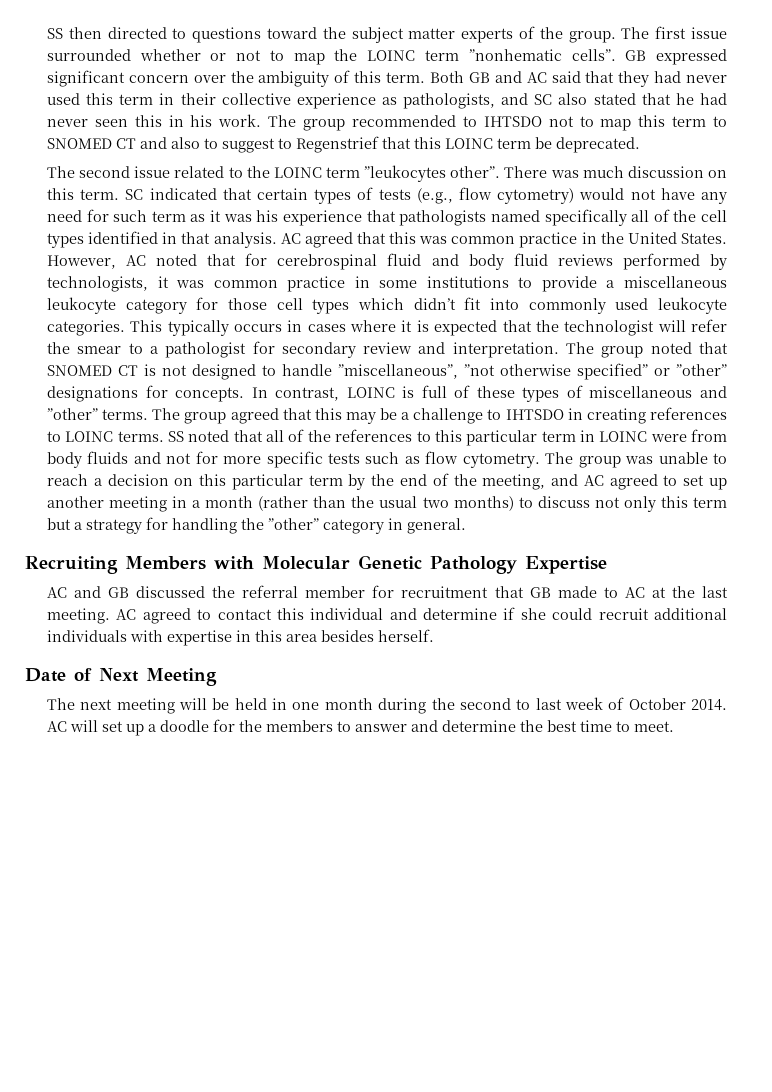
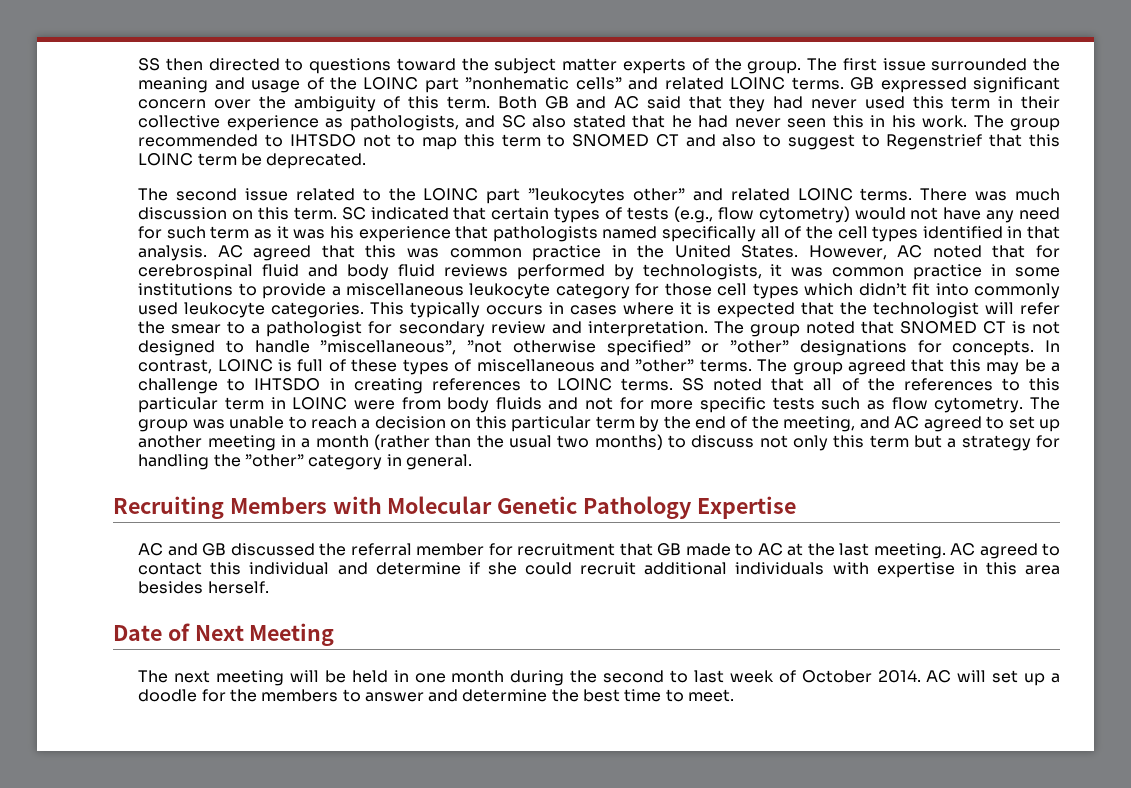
[139,49,616,65] whether or not to map the LOINC term ”nonhematic cells”. -> [1033,58,1061,71] [138,77,844,93] the meaning and usage of the LOINC part ”nonhematic cells” and related LOINC terms.
[325,165,501,182] term ”leukocytes other”. -> [486,188,913,204] part ”leukocytes other” and related LOINC terms.

